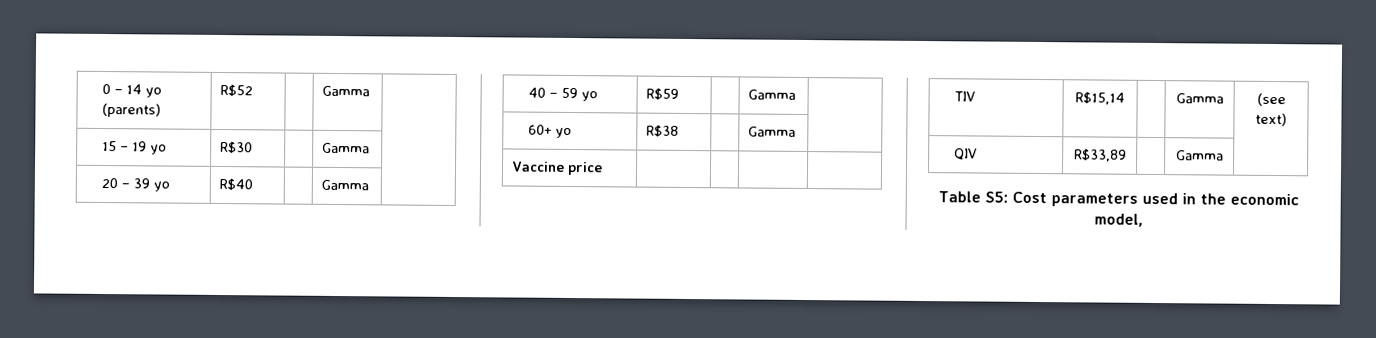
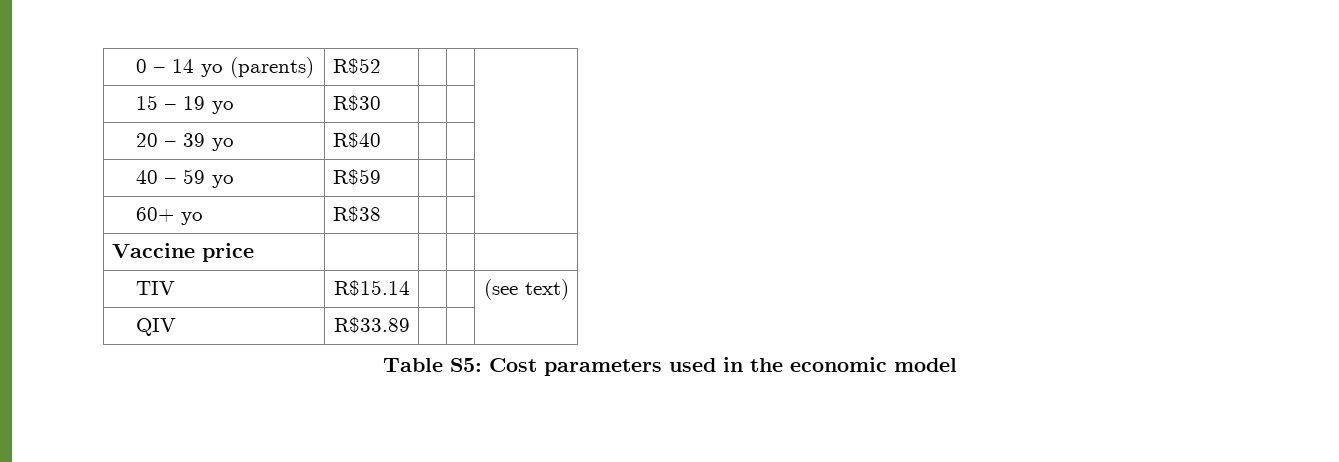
[322,85,371,97] Gamma -> (381, 66) none
[322,142,371,154] Gamma -> (381, 103) none
[321,179,370,191] Gamma -> (381, 140) none
[748,89,797,100] Gamma -> (381, 177) none
[748,126,797,137] Gamma -> (381, 214) none
[1075,91,1125,105] [1175,93,1224,104] R$15,14 | | Gamma -> [333,280,410,296] R$15.14 | |
[1073,148,1127,162] [1175,150,1224,161] R$33,89 | | Gamma -> [333,317,410,333] R$33.89 | |
[1093,213,1143,227] model, -> [893,358,957,372] model

